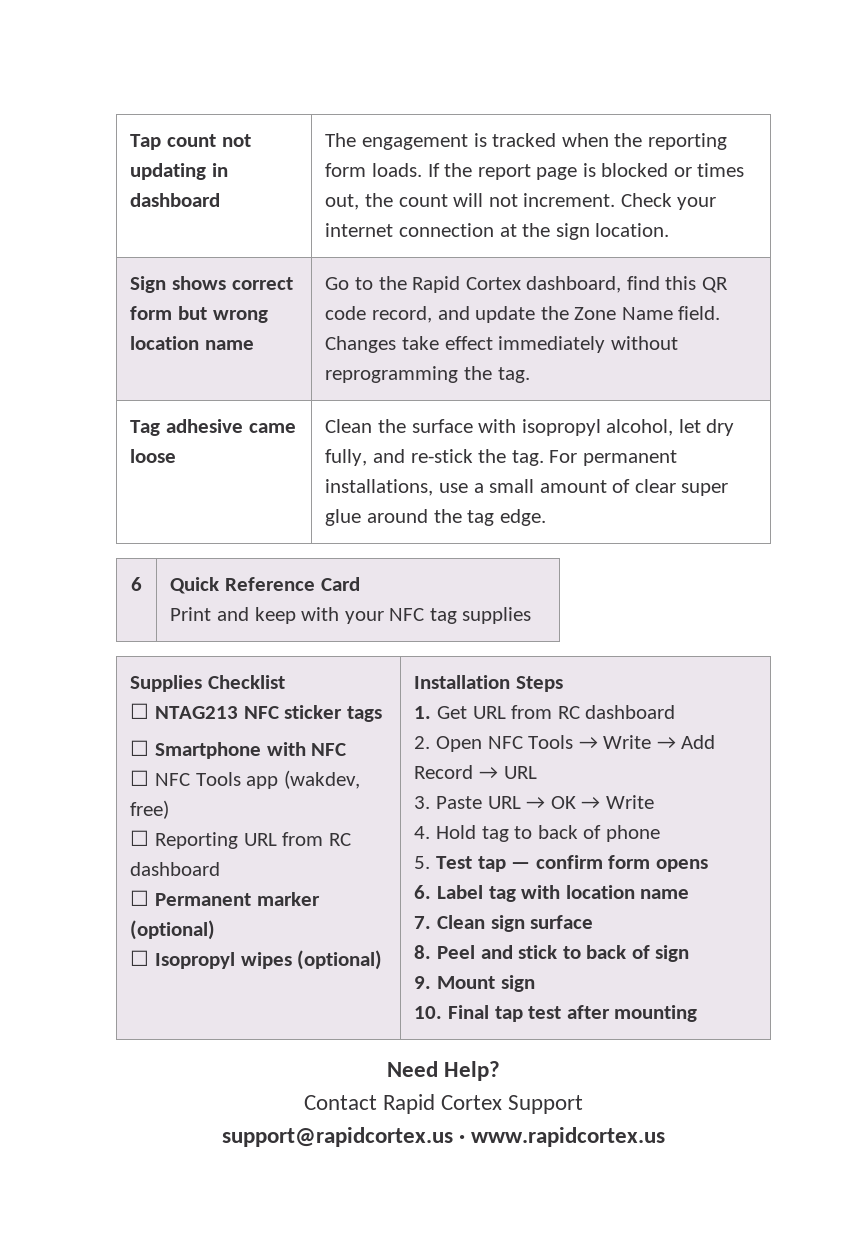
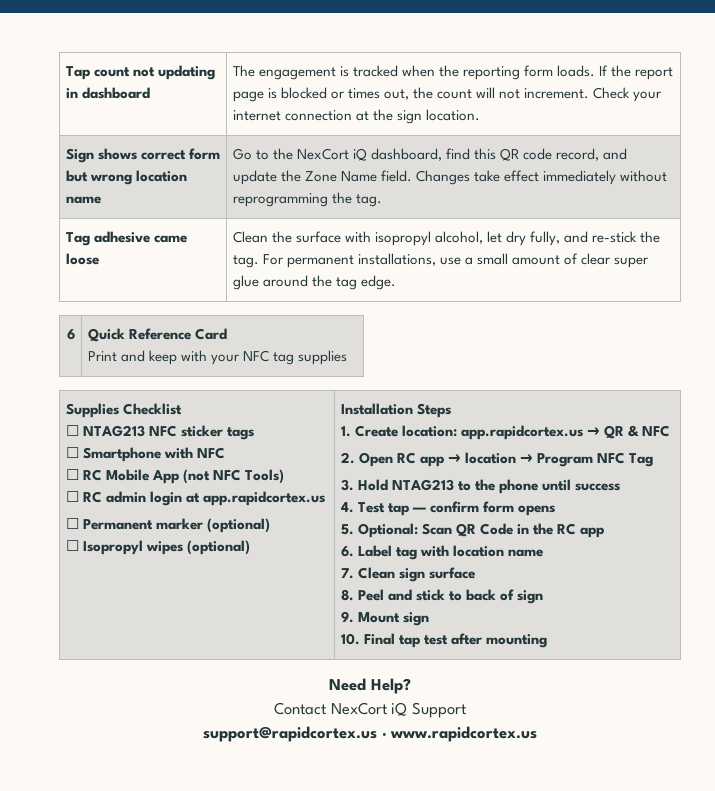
[412,276,521,293] Rapid Cortex -> [296,148,367,161] NexCort iQ
[154,770,360,789] [130,800,170,819] [130,830,351,849] [130,862,221,876] NFC Tools app (wakdev, free) // ☐ Reporting URL from RC dashboard -> [82,469,285,484] [65,491,326,506] RC Mobile App (not NFC Tools) // ☐ RC admin login at app.rapidcortex.us
[436,705,676,719] [414,735,716,752] [414,765,537,779] [414,795,654,809] [414,825,660,842] [414,856,431,869] Get URL from RC dashboard // 2. Open NFC Tools → Write → Add Record → URL // 3. Paste URL → OK → Write // 4. Hold tag to back of phone // 5. -> [354,425,671,440] [340,452,654,467] [340,479,621,494] [340,502,354,513] Create location: app.rapidcortex.us → QR & NFC // 2. Open RC app → location → Program NFC Tag // 3. Hold NTAG213 to the phone until success // 4.
(708, 865) none -> [340,523,605,538] // 5. Optional: Scan QR Code in the RC app
[382,1094,503,1114] Rapid Cortex -> [330,702,408,716] NexCort iQ

